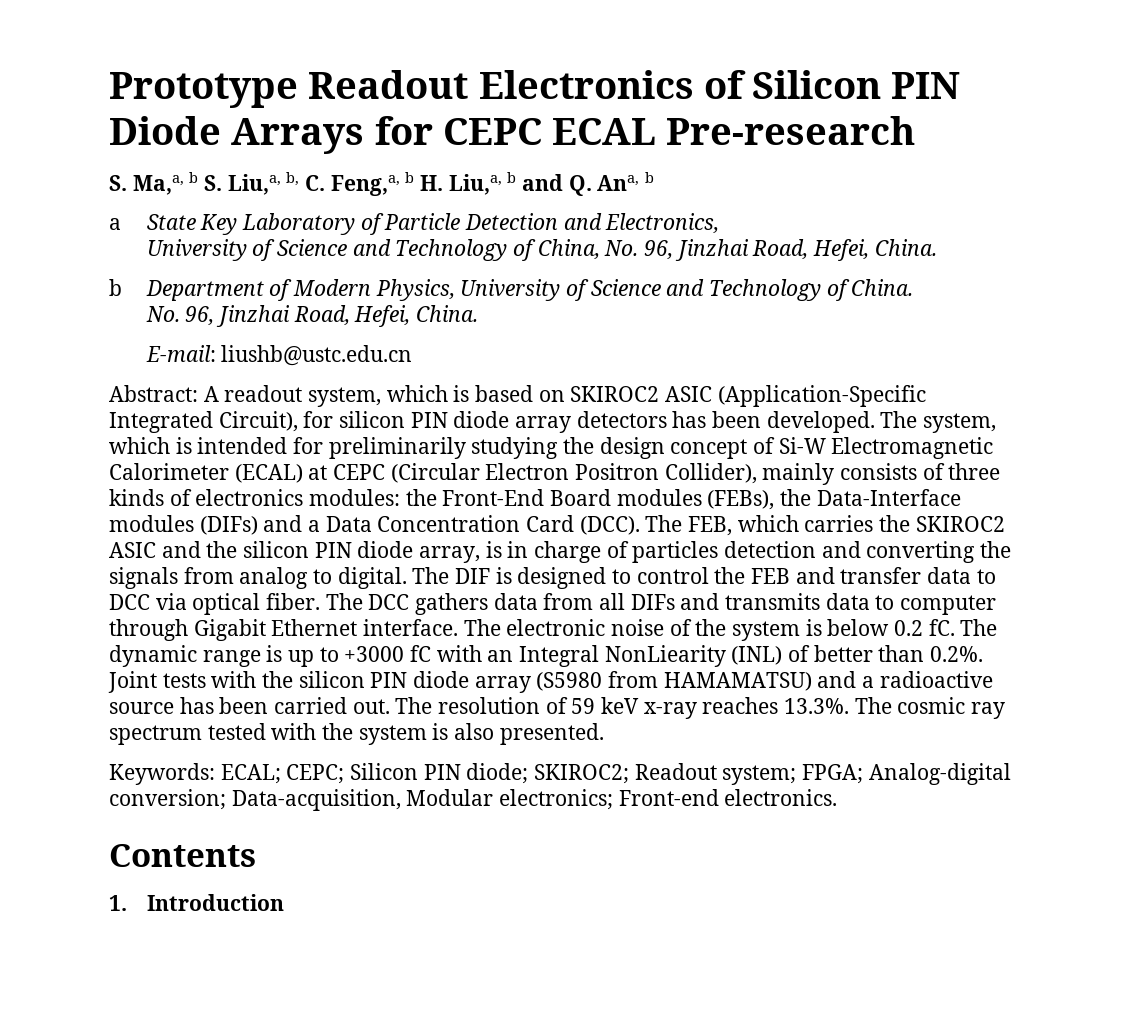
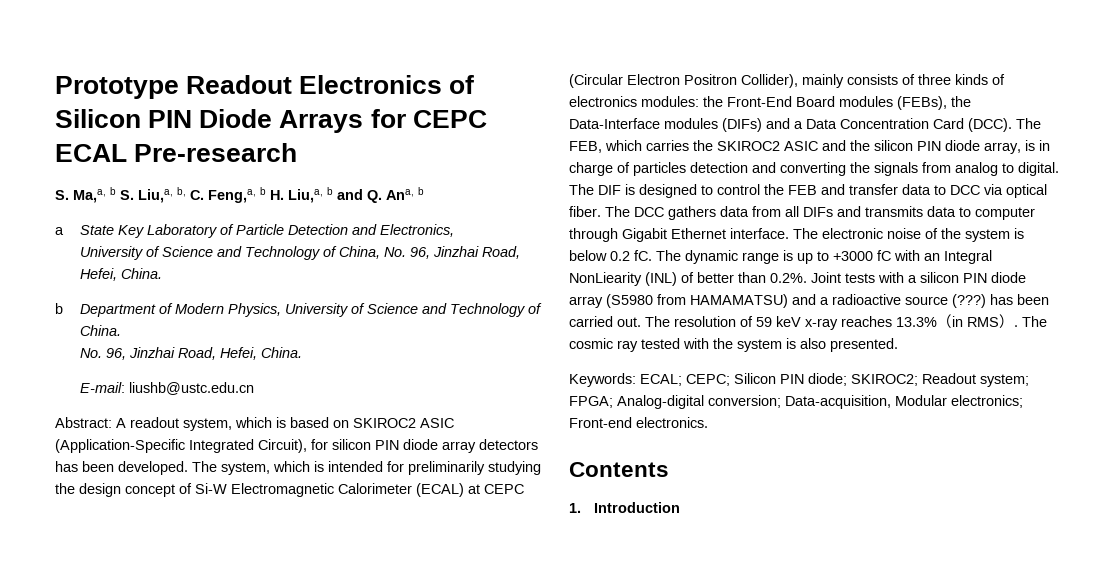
[262,671,294,688] the -> [908,275,917,283] a
(174, 708) none -> [952,294,986,308] (???)
[784,698,850,714] 13.3%. -> [896,314,1018,328] 13.3%（in RMS）.
[109,725,202,745] spectrum -> (638, 346) none

